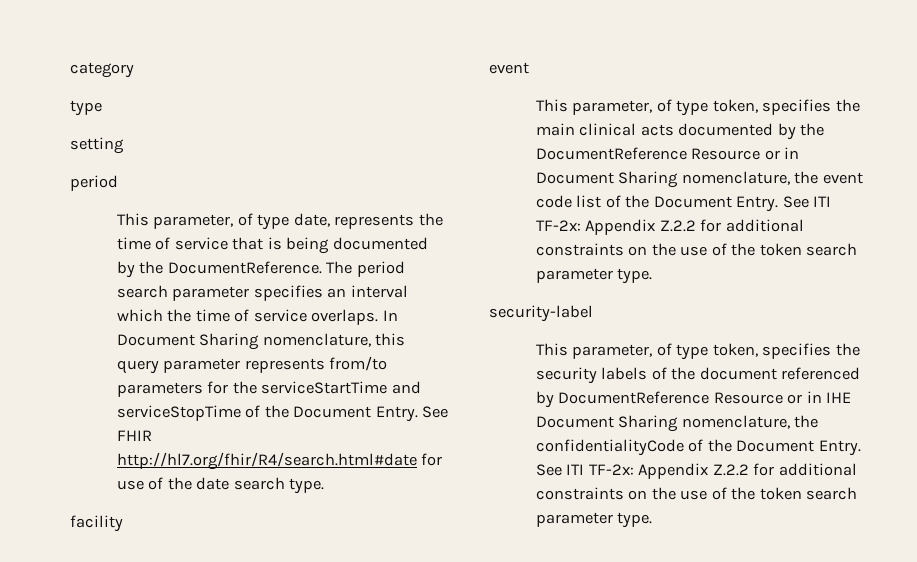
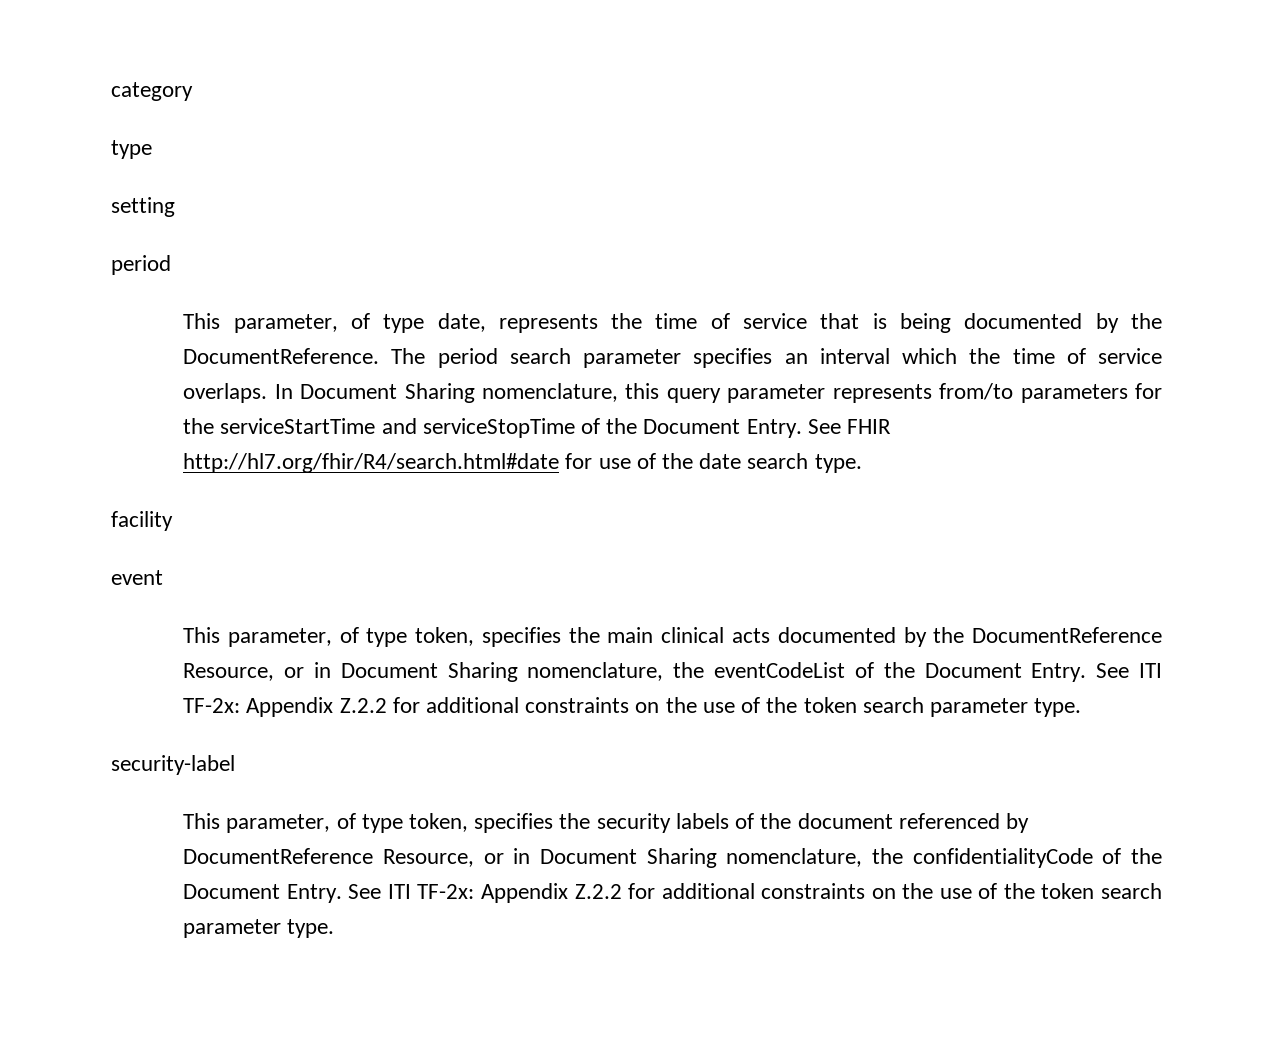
[691,147,800,160] [535,171,863,188] [535,195,602,208] Resource or in Document Sharing nomenclature, the event code list -> [183,662,846,682] Resource, or in Document Sharing nomenclature, the eventCodeList
[713,391,852,404] Resource or in IHE -> [382,848,531,867] Resource, or in

